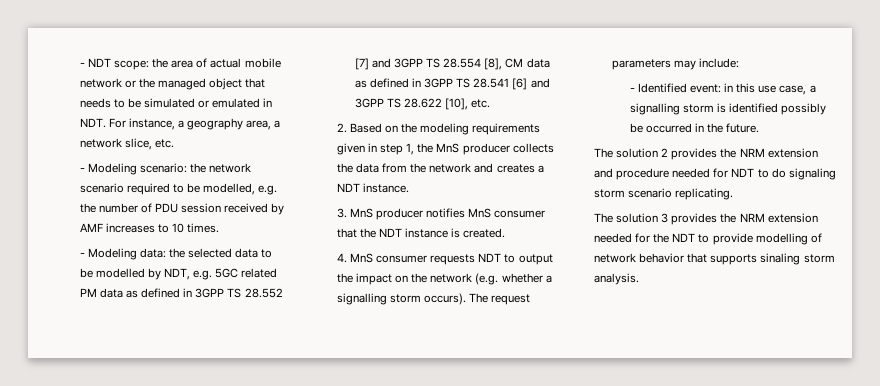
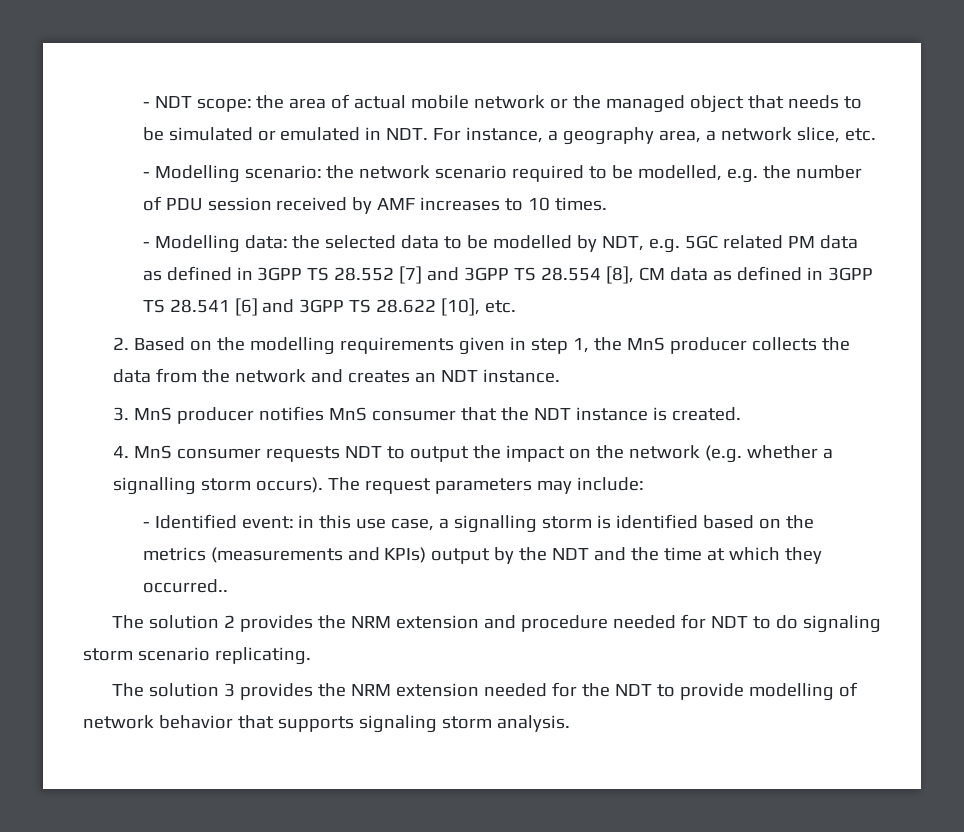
[87,163,137,175] Modeling -> [154,165,240,183] Modelling
[87,248,137,260] Modeling -> [154,235,240,253] Modelling
[420,123,470,135] modeling -> [249,337,335,355] modelling
[537,165,544,173] a -> [414,372,436,383] an
[781,103,827,115] [629,123,760,133] possibly be occurred in the future. -> [703,515,815,529] [142,547,823,564] [142,579,228,593] based on the metrics (measurements and KPIs) output by the NDT and the time at which they occurred..
[760,253,801,265] sinaling -> [358,715,437,733] signaling

